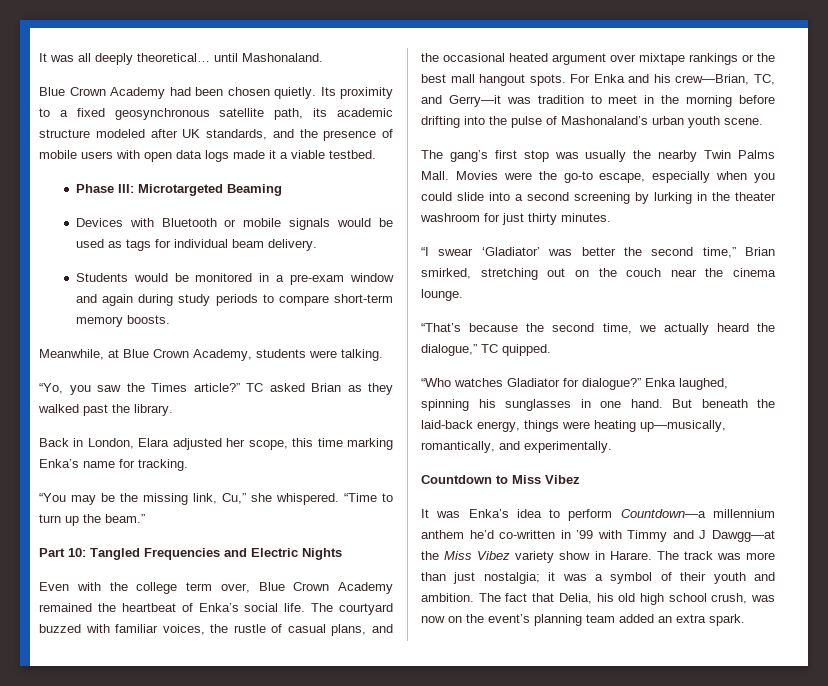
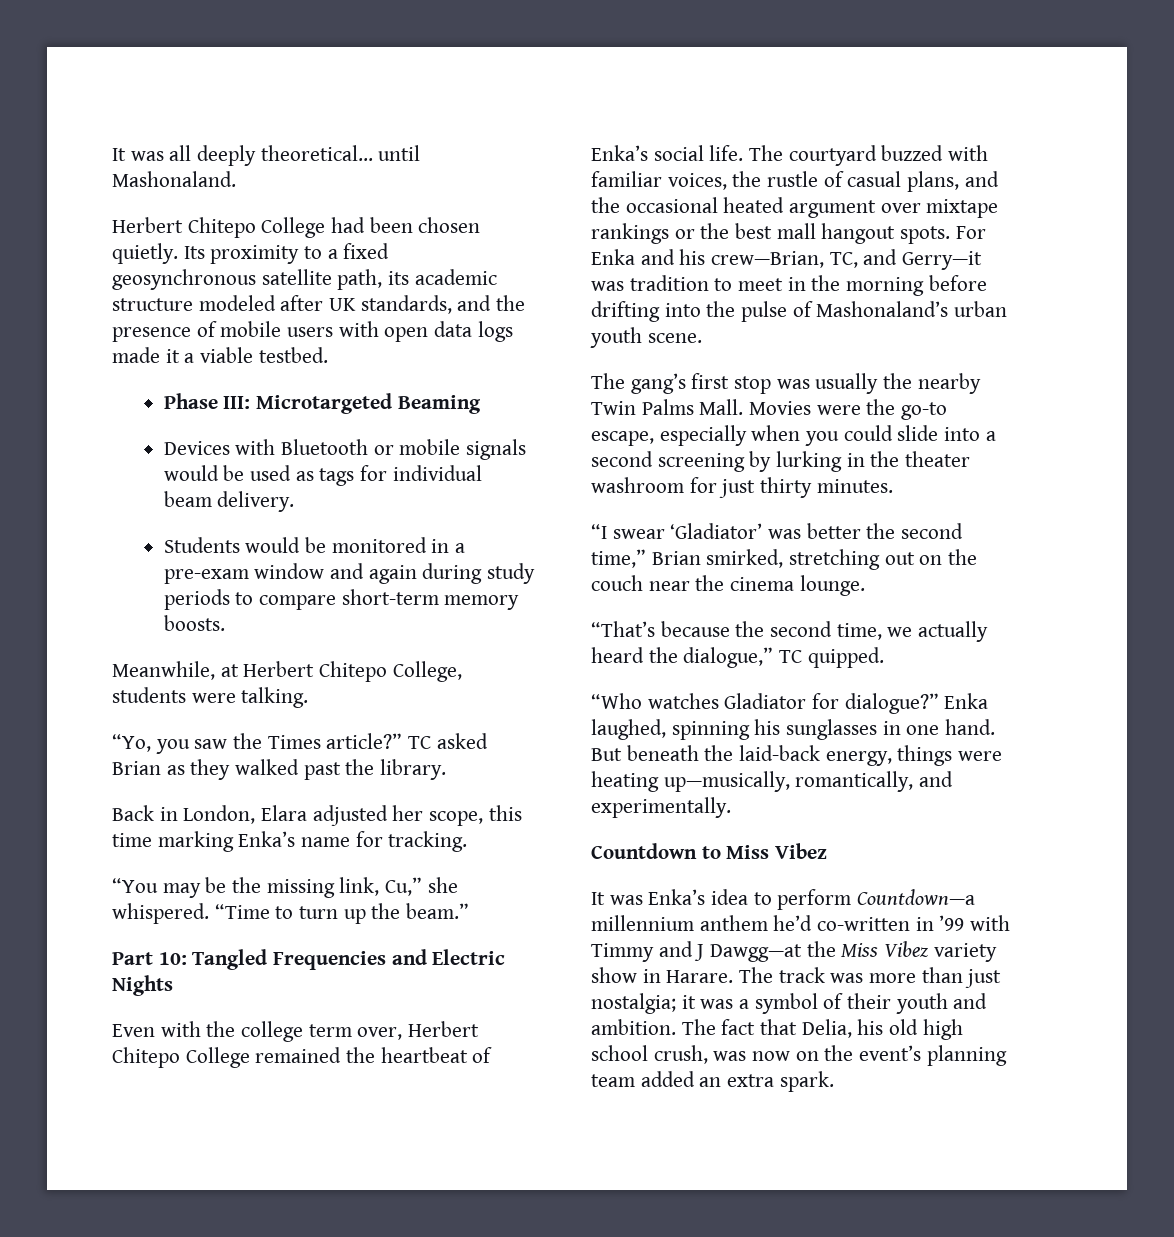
[39,87,165,99] Blue Crown Academy -> [112,217,326,238] Herbert Chitepo College
[123,349,252,361] Blue Crown Academy, -> [243,661,462,682] Herbert Chitepo College,
[258,582,393,594] Blue Crown Academy -> [408,1021,480,1037] [112,1047,250,1068] Herbert Chitepo College

